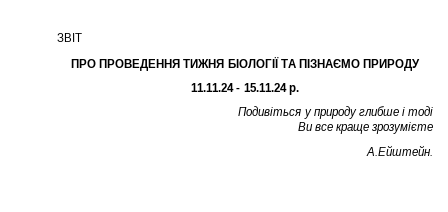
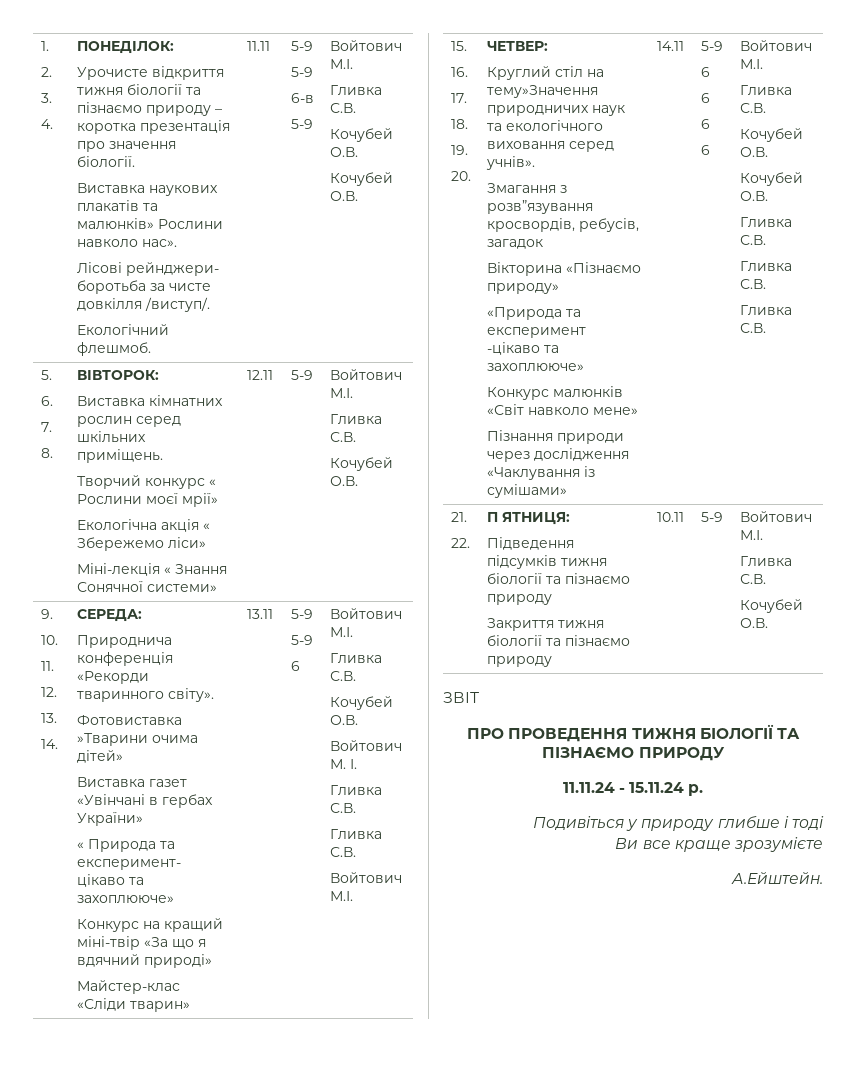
(57, 37) none -> [40,41,49,51] [40,67,52,77] [40,93,52,103] [40,119,53,129] [76,41,174,54] [76,66,224,80] [76,84,201,95] [76,102,222,116] [76,120,230,134] [76,141,176,152] [76,156,135,167] [76,183,218,196] [76,200,158,211] [76,218,223,229] [76,239,177,247] [76,262,219,276] [76,280,211,294] [76,297,210,312] [76,324,169,335] [76,342,151,356] [246,41,270,51] [290,41,313,51] [290,67,313,77] [290,93,314,103] [290,119,313,129] [329,40,402,51] [329,59,353,69] [329,85,382,95] [329,103,356,113] [329,128,393,142] [329,147,358,157] [329,172,393,186] [329,191,358,201] [40,370,52,380] [40,396,53,406] [40,422,52,432] [40,448,53,458] [76,370,159,380] [76,395,223,406] [76,416,181,427] [76,431,146,443] [76,449,163,463] [76,475,216,489] [76,493,218,507] [76,519,210,532] [76,537,206,551] [76,563,227,576] [76,581,217,592] [246,370,273,380] [290,370,313,380] [329,369,402,380] [329,388,353,398] [329,414,382,424] [329,432,356,442] [329,457,393,471] [329,476,358,486] [40,609,53,619] [40,635,58,645] [40,661,54,671] [40,687,57,697] [40,713,57,723] [40,739,58,749] [76,609,142,622] [76,635,172,648] [76,652,173,666] [76,671,149,684] [76,688,214,702] [76,715,182,726] [76,733,198,746] [76,750,123,763] [76,777,187,787] [76,794,213,808] [76,812,143,826] [76,839,175,852] [76,859,181,870] [76,874,144,887] [76,895,174,903] [76,918,223,932] [76,936,206,950] [76,954,212,968] [76,980,180,994] [76,998,190,1012] [246,609,273,619] [290,609,313,619] [290,635,313,645] [290,661,300,671] [329,608,402,619] [329,627,353,637] [329,653,382,663] [329,671,356,681] [329,696,393,710] [329,715,358,725] [329,740,402,751] [329,759,357,769] [329,785,382,795] [329,803,356,813] [329,829,382,839] [329,847,356,857] [329,872,402,883] [329,891,353,901] [450,41,467,51] [450,67,468,77] [450,93,467,103] [450,119,468,129] [450,145,468,155] [450,171,471,181] [486,41,548,51] [486,66,604,80] [486,85,598,98] [486,105,625,116] [486,120,603,131] [486,141,614,152] [485,156,535,170] [486,183,567,193] [486,200,593,214] [486,218,639,232] [486,239,543,249] [486,262,641,276] [486,283,559,294] [486,307,581,320] [486,327,586,338] [486,342,559,355] [486,363,584,371] [486,386,623,400] [486,404,638,415] [486,430,624,444] [486,448,629,462] [486,466,595,480] [486,484,567,498] [656,41,684,51] [700,41,723,51] [700,67,710,77] [700,93,710,103] [700,119,710,129] [700,145,710,155] [739,40,812,51] [739,59,763,69] [739,85,792,95] [739,103,766,113] [739,128,803,142] [739,147,768,157] [739,172,803,186] [739,191,768,201] [739,217,792,227] [739,235,766,245] [739,261,792,271] [739,279,766,289] [739,305,792,315] [739,323,766,333] [450,512,467,522] [450,538,470,548] [486,512,570,525] [486,537,574,550] [486,555,607,569] [486,573,630,584] [486,594,552,605] [486,618,604,631] [486,635,630,646] [486,656,552,667] [656,512,684,522] [700,512,723,522] [739,511,812,522] [739,530,763,540] [739,556,792,566] [739,574,766,584] [739,599,803,613] [739,618,768,628] 1. // 2. // 3. // 4. | ПОНЕДІЛОК: // Урочисте відкриття тижня біології та пізнаємо природу – коротка презентація про значення біології. // Виставка наукових плакатів та малюнків» Рослини навколо нас». // Лісові рейнджери- боротьба за чисте довкілля /виступ/. // Екологічний флешмоб. | 11.11 | 5-9 // 5-9 // 6-в // 5-9 | Войтович М.І. // Гливка С.В. // Кочубей О.В. // Кочубей О.В. // 5. // 6. // 7. // 8. | ВІВТОРОК: // Виставка кімнатних рослин серед шкільних приміщень. // Творчий конкурс « Рослини моєї мрії» // Екологічна акція « Збережемо ліси» // Міні-лекція « Знання Сонячної системи» | 12.11 | 5-9 | Войтович М.І. // Гливка С.В. // Кочубей О.В. // 9. // 10. // 11. // 12. // 13. // 14. | СЕРЕДА: // Природнича конференція «Рекорди тваринного світу». // Фотовиставка »Тварини очима дітей» // Виставка газет «Увінчані в гербах України» // « Природа та експеримент- цікаво та захоплююче» // Конкурс на кращий міні-твір «За що я вдячний природі» // Майстер-клас «Сліди тварин» | 13.11 | 5-9 // 5-9 // 6 | Войтович М.І. // Гливка С.В. // Кочубей О.В. // Войтович М. І. // Гливка С.В. // Гливка С.В. // Войтович М.І. // 15. // 16. // 17. // 18. // 19. // 20. | ЧЕТВЕР: // Круглий стіл на тему»Значення природничих наук та екологічного виховання серед учнів». // Змагання з розв”язування кросвордів, ребусів, загадок // Вікторина «Пізнаємо природу» // «Природа та експеримент -цікаво та захоплююче» // Конкурс малюнків «Світ навколо мене» // Пізнання природи через дослідження «Чаклування із сумішами» | 14.11 | 5-9 // 6 // 6 // 6 // 6 | Войтович М.І. // Гливка С.В. // Кочубей О.В. // Кочубей О.В. // Гливка С.В. // Гливка С.В. // Гливка С.В. // 21. // 22. | П ЯТНИЦЯ: // Підведення підсумків тижня біології та пізнаємо природу // Закриття тижня біології та пізнаємо природу | 10.11 | 5-9 | Войтович М.І. // Гливка С.В. // Кочубей О.В. //

